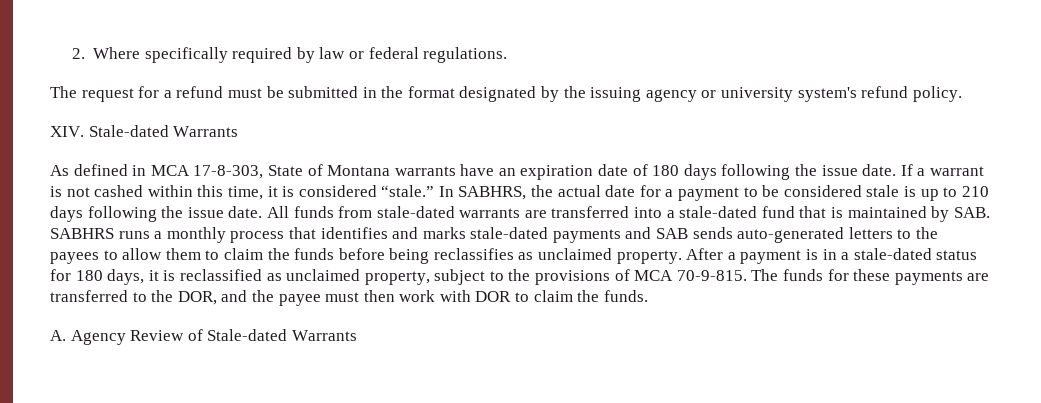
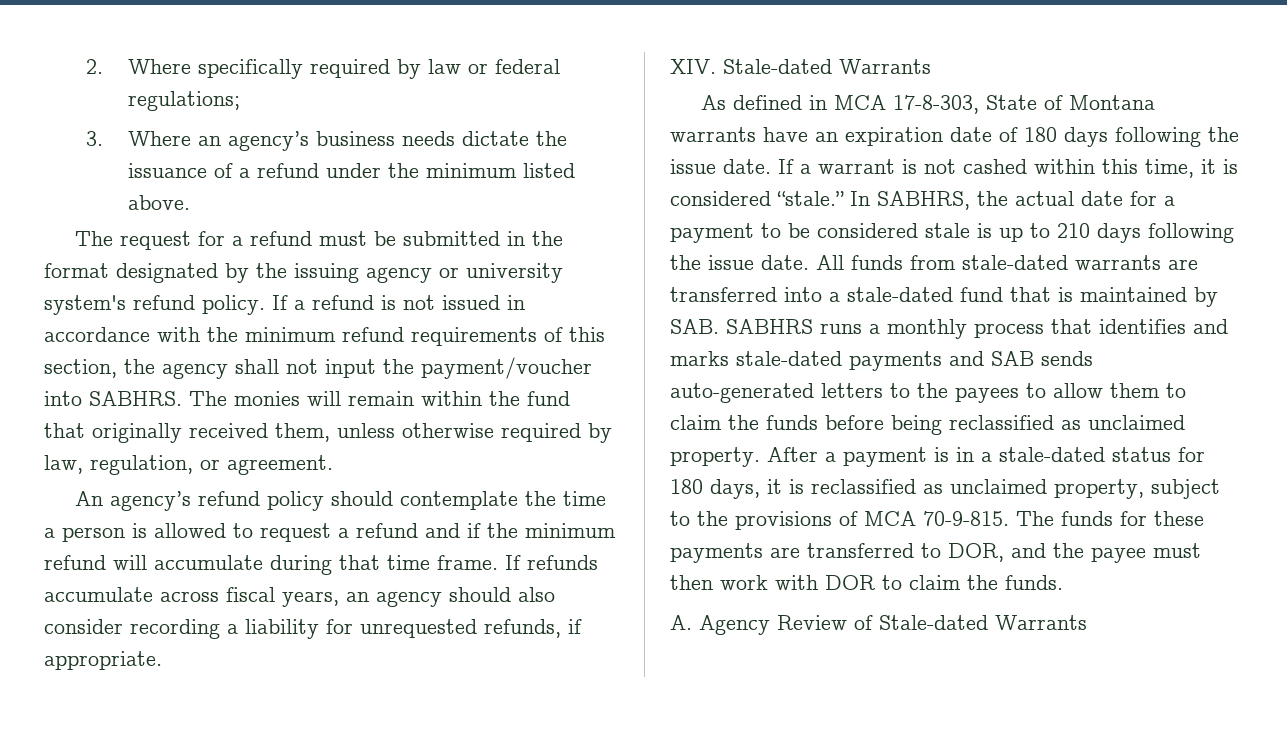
[423,47,508,63] regulations. -> [127,91,240,111] [85,131,567,151] [127,163,575,178] [127,195,190,210] regulations; // 3. Where an agency’s business needs dictate the issuance of a refund under the minimum listed above.
(962, 94) none -> [272,295,525,310] [44,327,605,346] [44,357,592,379] [44,391,570,406] [44,423,612,443] [44,455,333,475] [74,491,606,511] [44,523,616,542] [44,555,598,575] [44,587,555,607] [44,619,582,639] [44,651,162,670] If a refund is not issued in accordance with the minimum refund requirements of this section, the agency shall not input the payment/voucher into SABHRS. The monies will remain within the fund that originally received them, unless otherwise required by law, regulation, or agreement. // An agency’s refund policy should contemplate the time a person is allowed to request a refund and if the minimum refund will accumulate during that time frame. If refunds accumulate across fiscal years, an agency should also consider recording a liability for unrequested refunds, if appropriate.
[433,248,514,260] reclassifies -> [949,415,1054,430] reclassified
[151,290,174,302] the -> (941, 550) none

